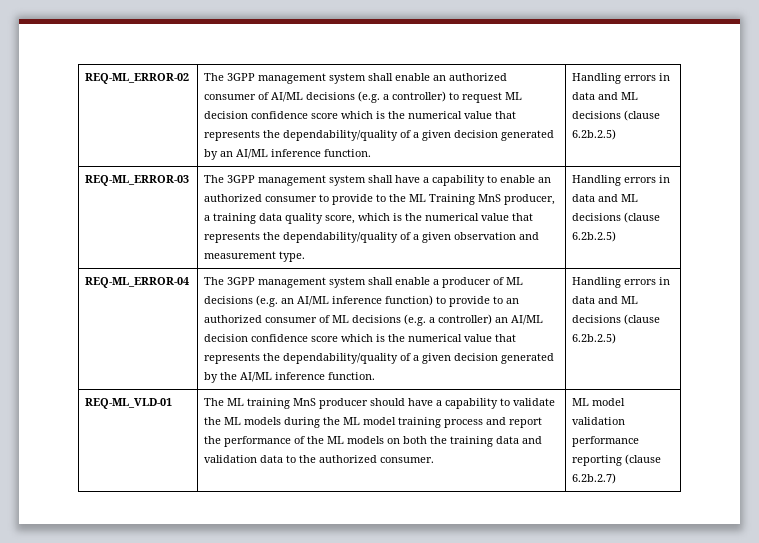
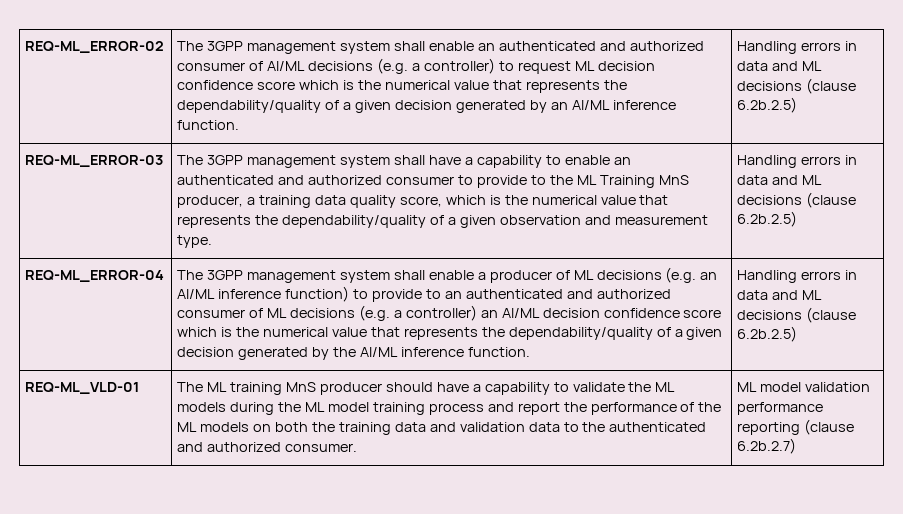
(447, 78) none -> [498,41,626,51] authenticated and
(552, 180) none -> [177,175,305,185] authenticated and
(520, 301) none -> [465,289,593,299] authenticated and
(317, 459) none -> [609,422,707,432] [177,442,204,452] authenticated and

